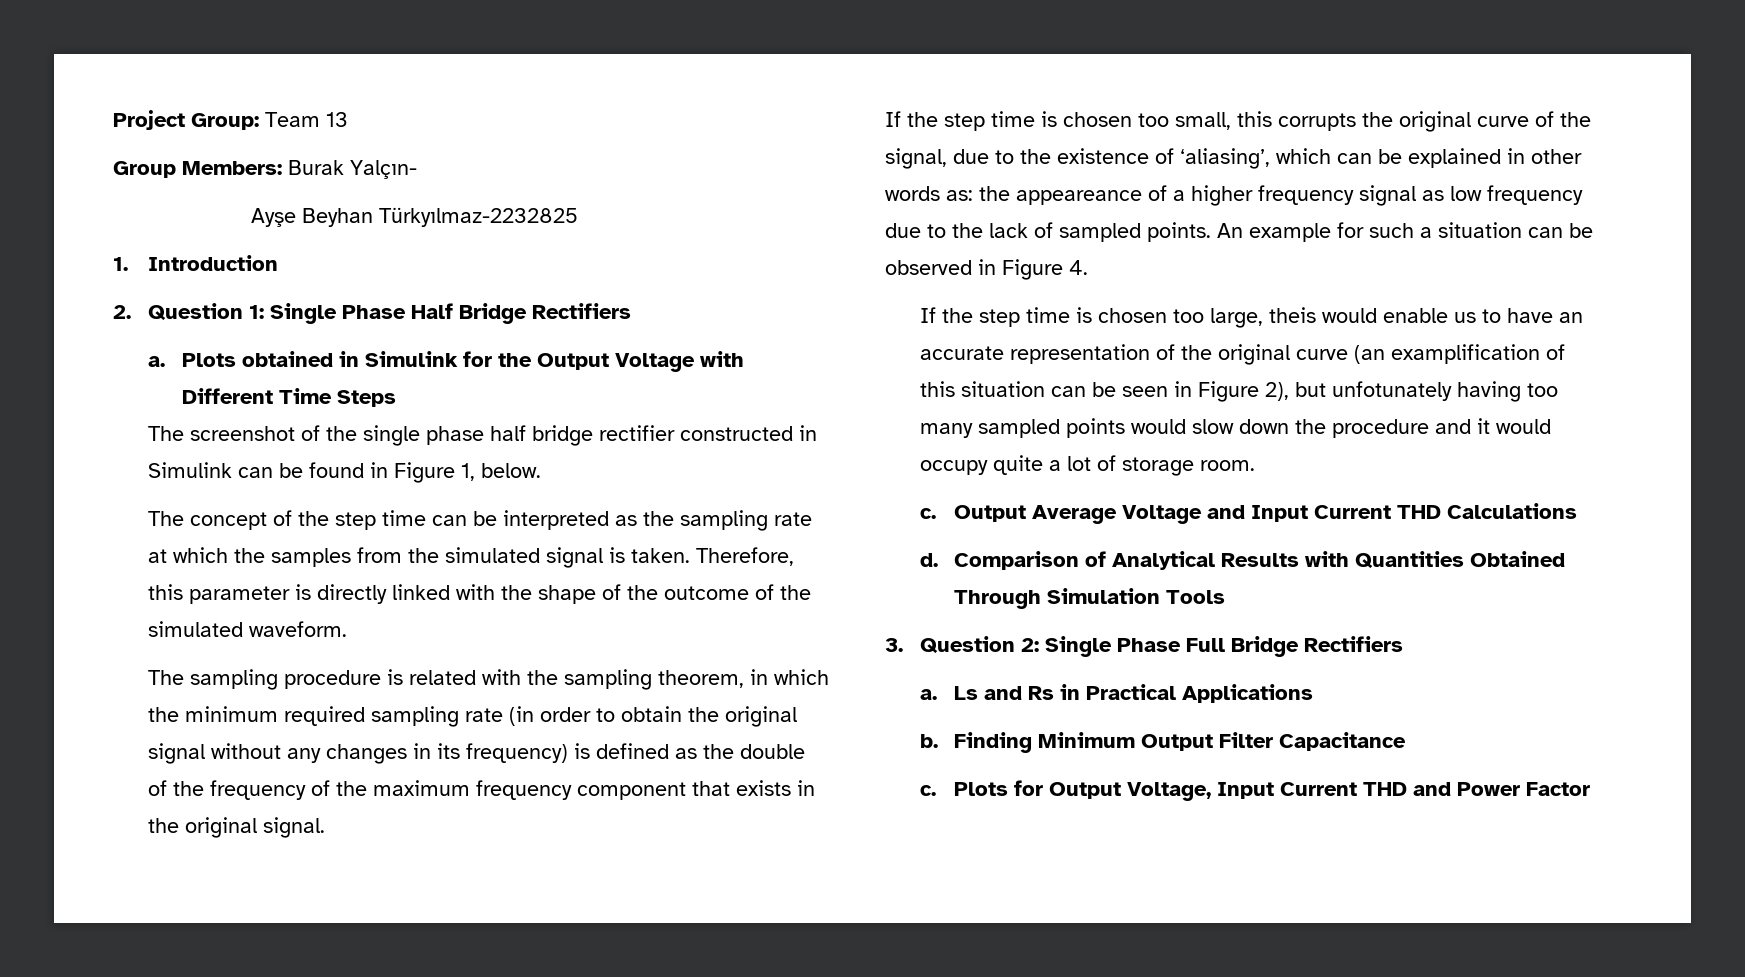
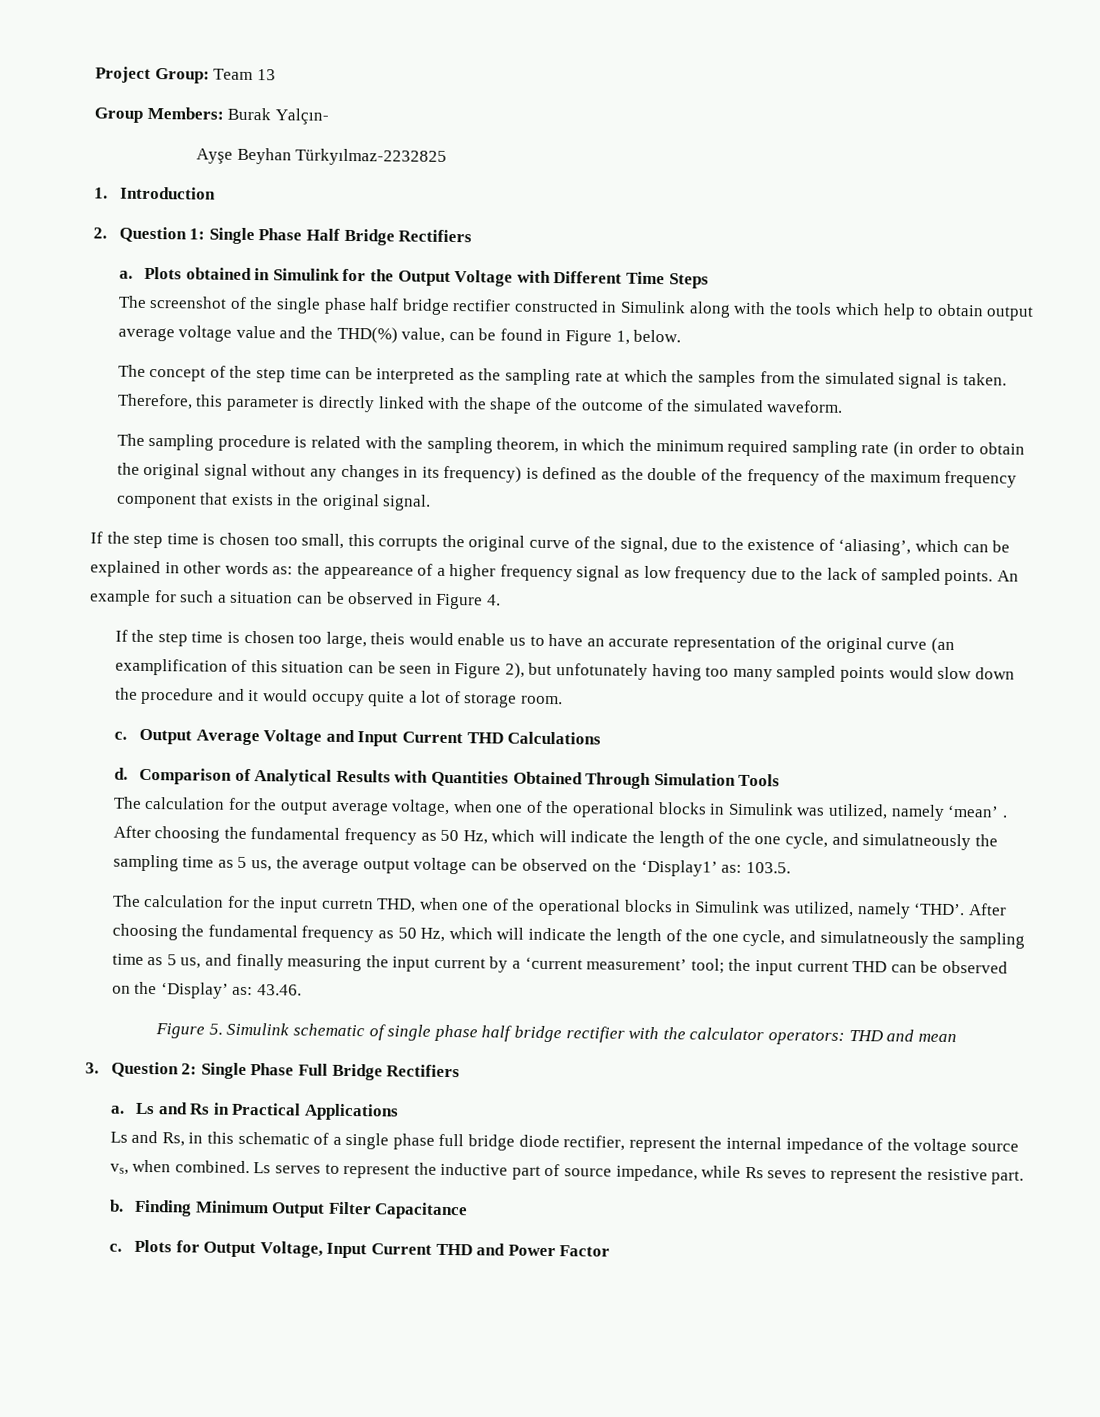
(232, 470) none -> [688,301,1035,321] [117,325,446,344] along with the tools which help to obtain output average voltage value and the THD(%) value,
(1226, 597) none -> [112,796,1007,821] [112,825,998,851] [112,854,792,877] [112,894,1007,919] [111,923,1025,949] [111,953,1008,976] [111,981,302,999] [155,1022,957,1045] // The calculation for the output average voltage, when one of the operational blocks in Simulink was utilized, namely ‘mean’ . After choosing the fundamental frequency as 50 Hz, which will indicate the length of the one cycle, and simulatneously the sampling time as 5 us, the average output voltage can be observed on the ‘Display1’ as: 103.5. // The calculation for the input curretn THD, when one of the operational blocks in Simulink was utilized, namely ‘THD’. After choosing the fundamental frequency as 50 Hz, which will indicate the length of the one cycle, and simulatneously the sampling time as 5 us, and finally measuring the input current by a ‘current measurement’ tool; the input current THD can be observed on the ‘Display’ as: 43.46. // Figure 5. Simulink schematic of single phase half bridge rectifier with the calculator operators: THD and mean
(1314, 693) none -> [109,1130,1019,1156] [109,1159,1025,1185] // Ls and Rs, in this schematic of a single phase full bridge diode rectifier, represent the internal impedance of the voltage source vs, when combined. Ls serves to represent the inductive part of source impedance, while Rs seves to represent the resistive part.

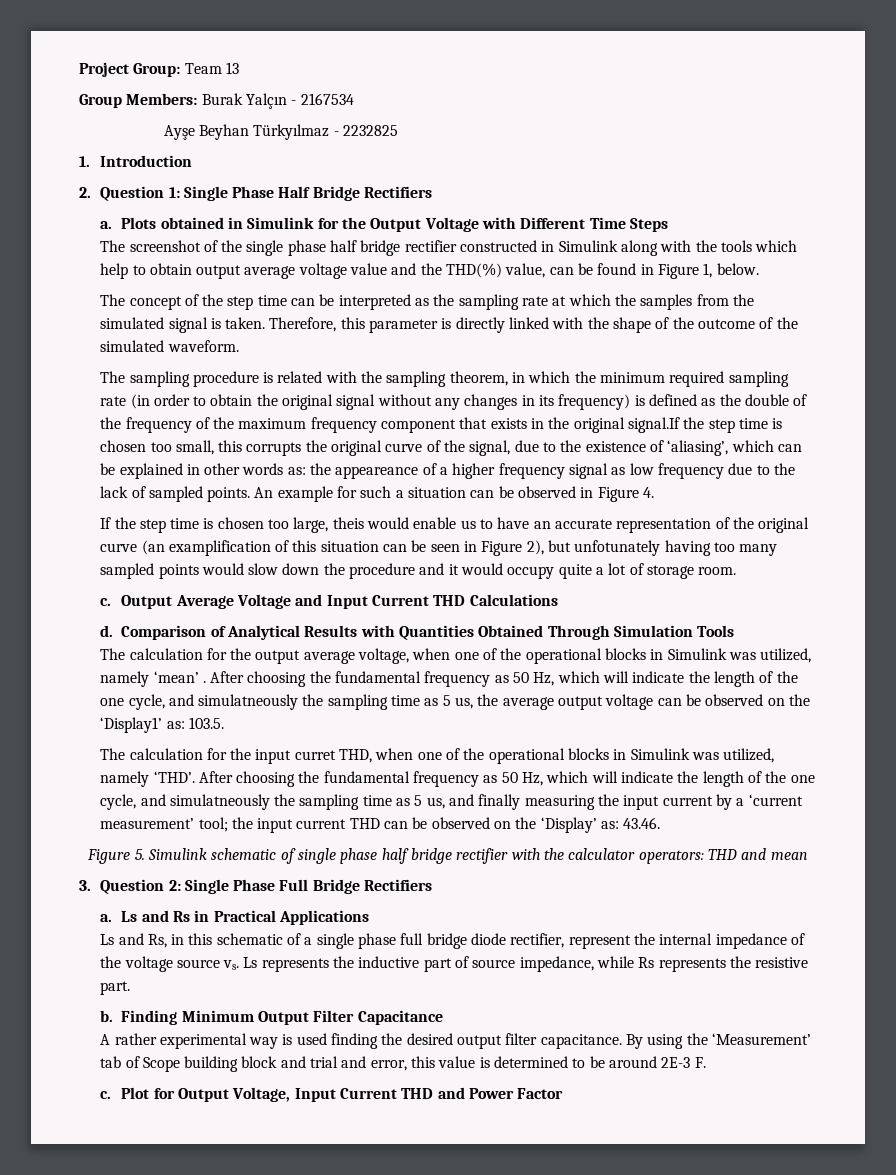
[274,108,329,125] Yalçın- -> [245,93,354,109] Yalçın - 2167534
[295,148,448,166] Türkyılmaz-2232825 -> [253,124,399,140] Türkyılmaz - 2232825
[382,494,432,511] [90,531,103,544] signal. // If -> [628,417,681,433] signal.If
[320,898,374,910] curretn -> [294,750,336,760] curret
[109,1159,411,1179] vs, when combined. Ls serves to represent -> [223,957,329,972] vs. Ls represents
[767,1168,897,1184] seves to represent -> [658,958,726,972] represents
[108,1239,173,1253] // c. Plots -> [100,1033,811,1049] [100,1056,706,1072] [100,1087,150,1099] // A rather experimental way is used finding the desired output filter capacitance. By using the ‘Measurement’ tab of Scope building block and trial and error, this value is determined to be around 2E-3 F. // c. Plot

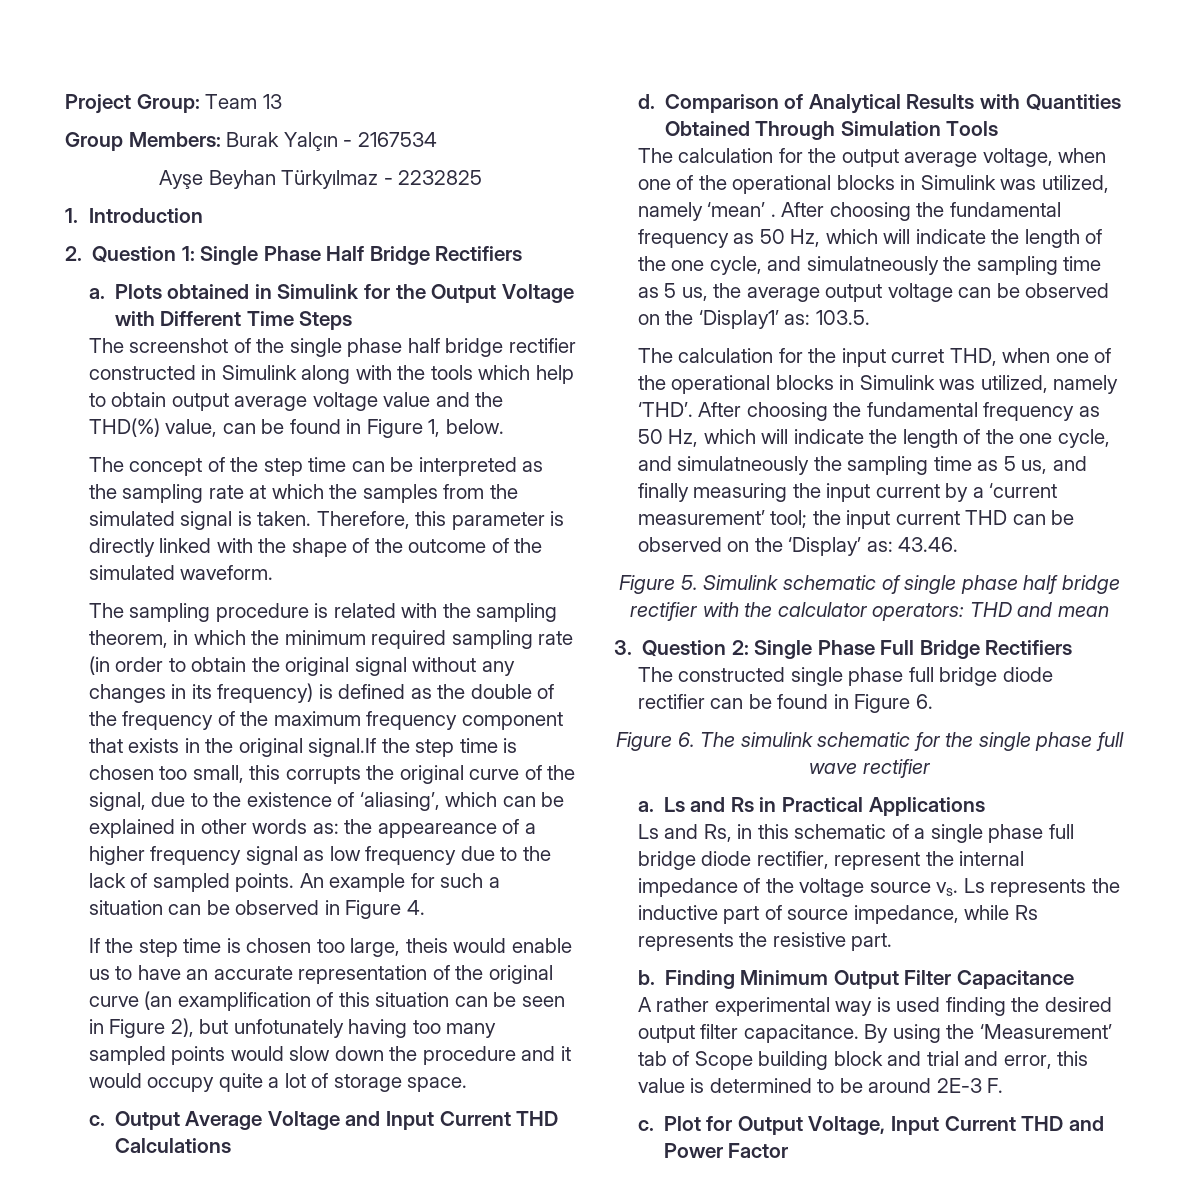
[698,567,737,575] room. -> [407,1077,468,1092] space.
(433, 885) none -> [637,667,1053,686] [637,694,933,713] [616,732,1124,751] [809,759,931,778] // The constructed single phase full bridge diode rectifier can be found in Figure 6. // Figure 6. The simulink schematic for the single phase full wave rectifier

